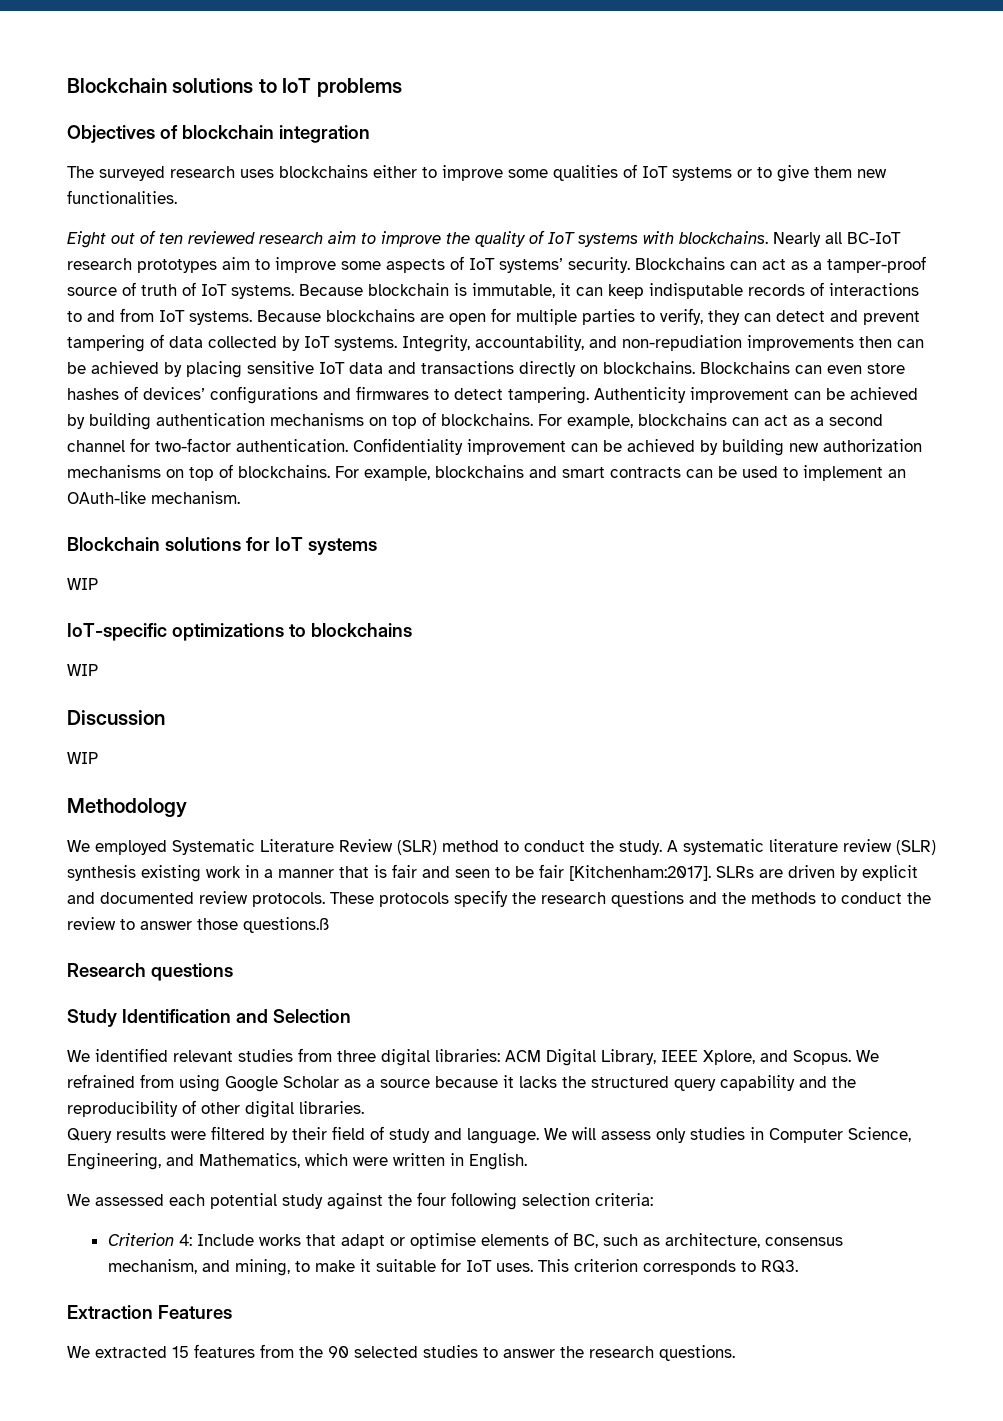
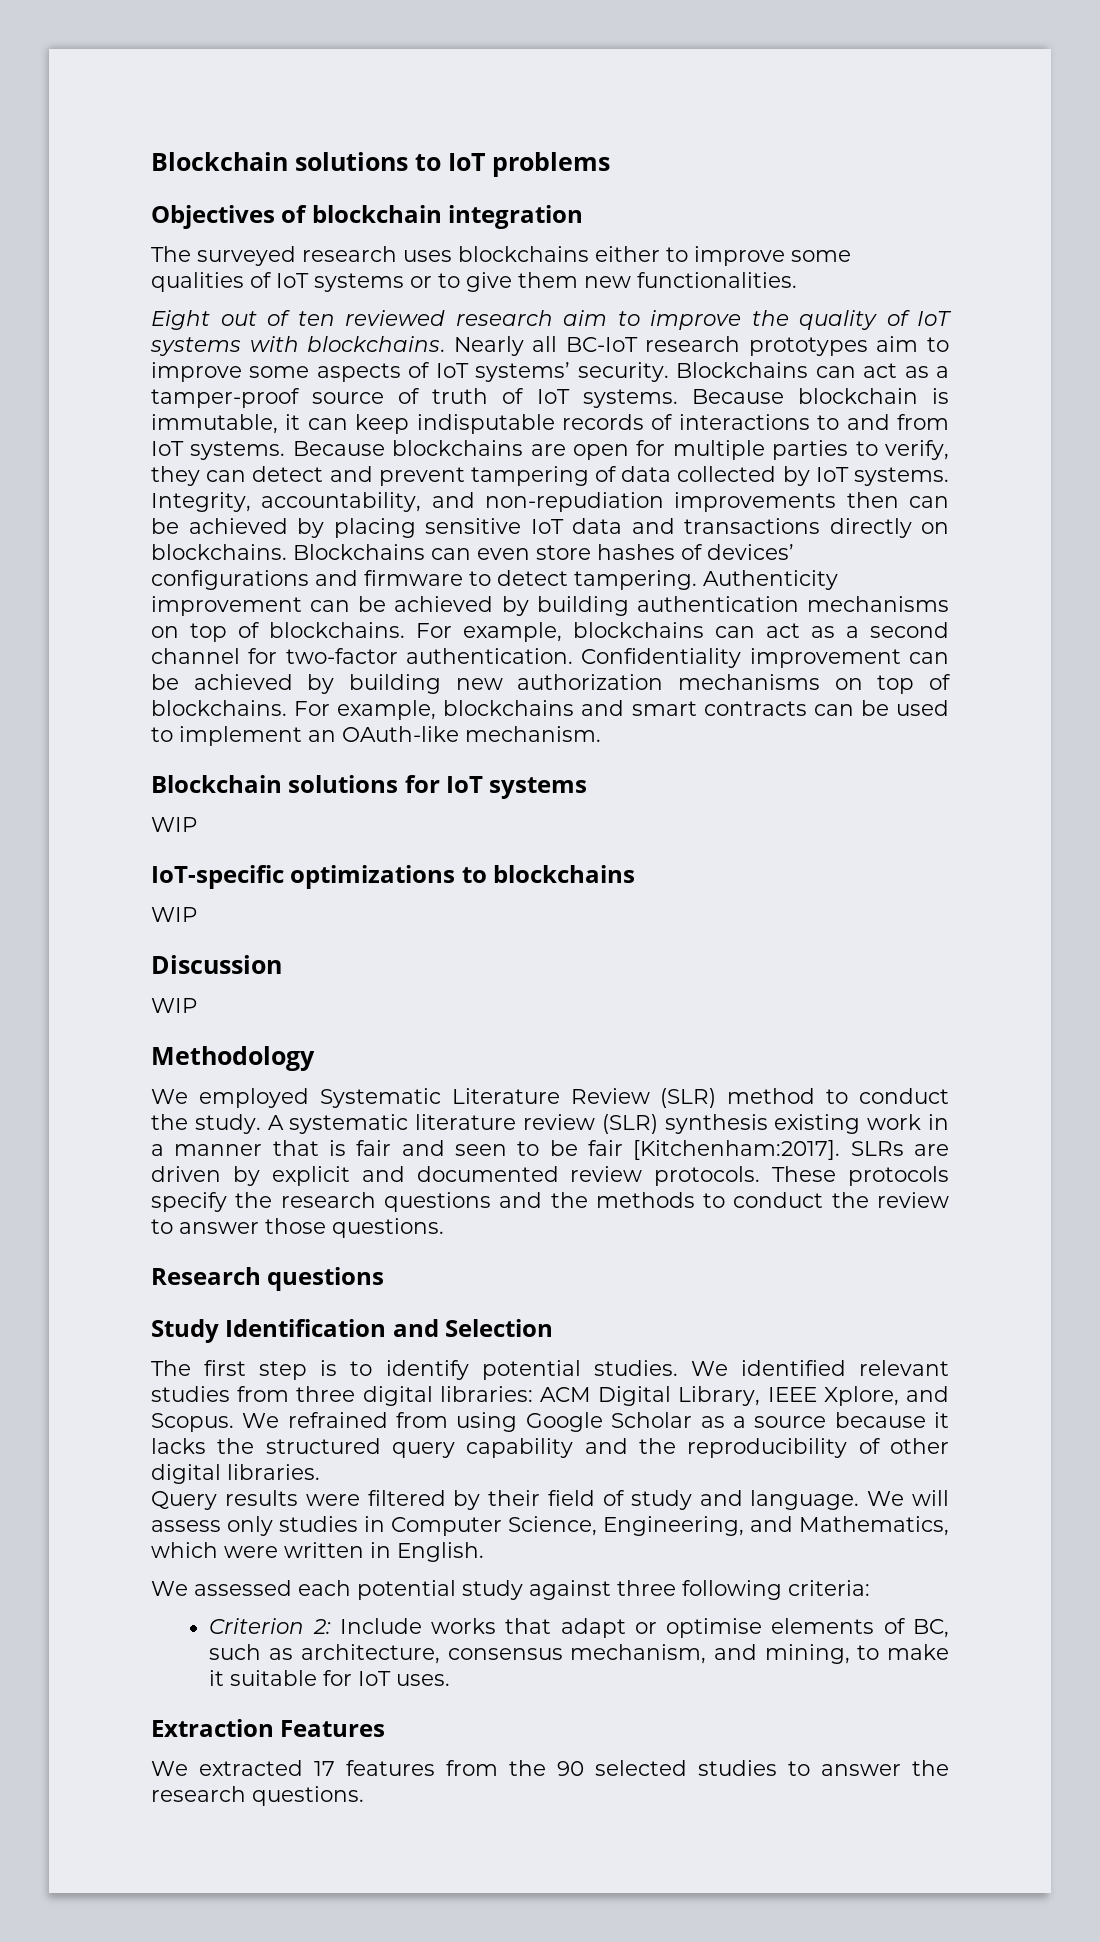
[356,386,429,400] firmwares -> [364,570,463,586] firmware
[243,917,329,933] questions.ß -> [332,1218,444,1238] questions.
(351, 1016) none -> [151,1360,678,1380] The first step is to identify potential studies.
[388,1192,590,1210] the four following selection -> [617,1580,782,1600] three following
[178,1234,192,1246] 4: -> [312,1619,331,1634] 2:
[537,1259,798,1275] This criterion corresponds to RQ3. -> (451, 1680) none
[172,1346,189,1358] 15 -> [314,1761,335,1776] 17

